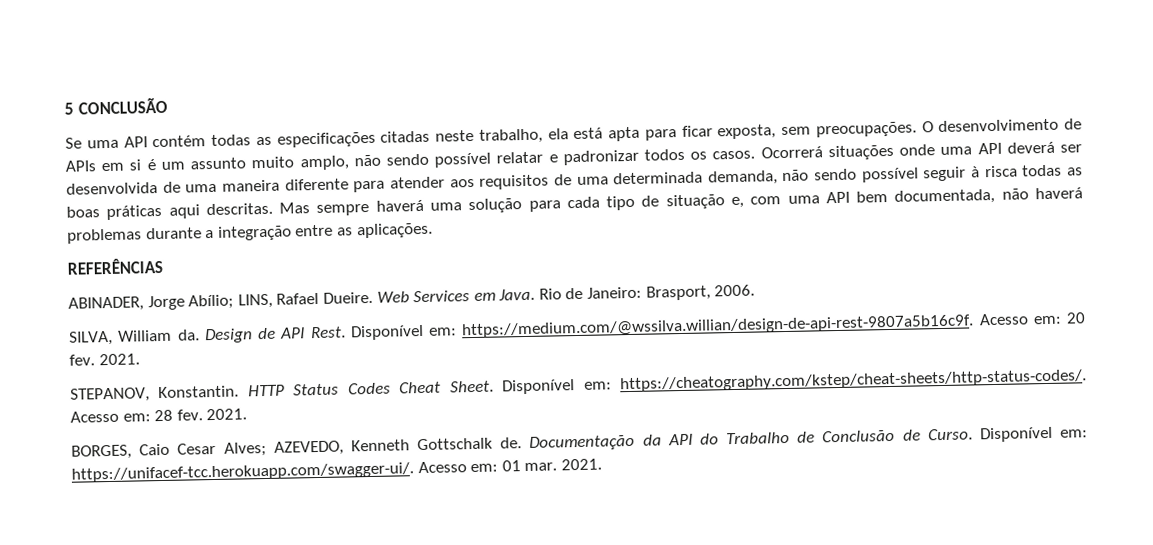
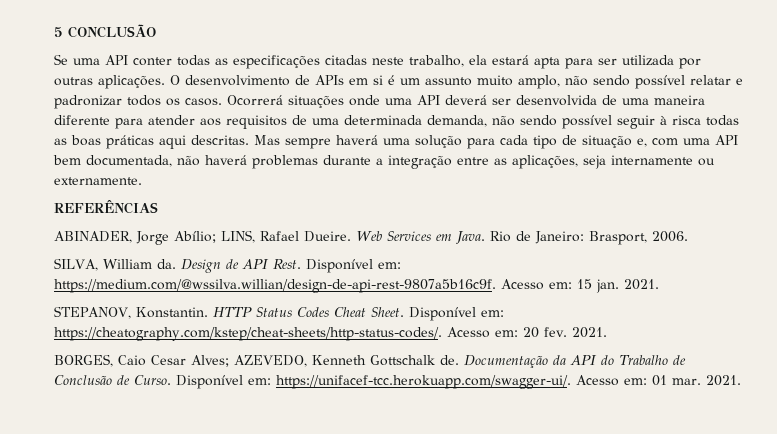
[152,135,207,148] contém -> [133,57,172,66] conter
[573,127,604,140] está -> [492,55,529,65] estará
[681,121,917,140] ficar exposta, sem preocupações. -> [598,55,701,69] [54,75,165,89] ser utilizada por outras aplicações.
[356,222,433,239] aplicações. -> [512,155,715,169] [54,177,142,185] aplicações, seja internamente ou externamente.
[1066,312,1086,324] [69,354,95,366] 20 fev. -> [577,279,619,293] 15 jan.
[154,409,174,422] 28 -> [522,327,539,338] 20

